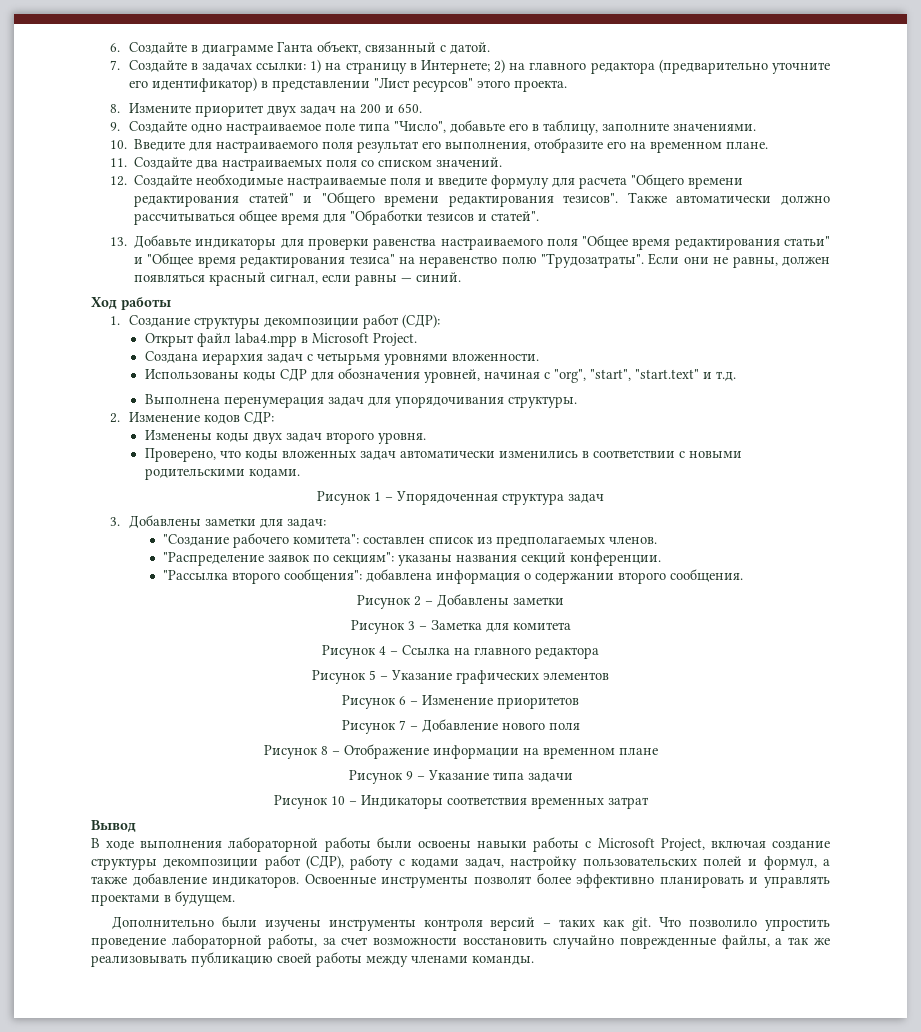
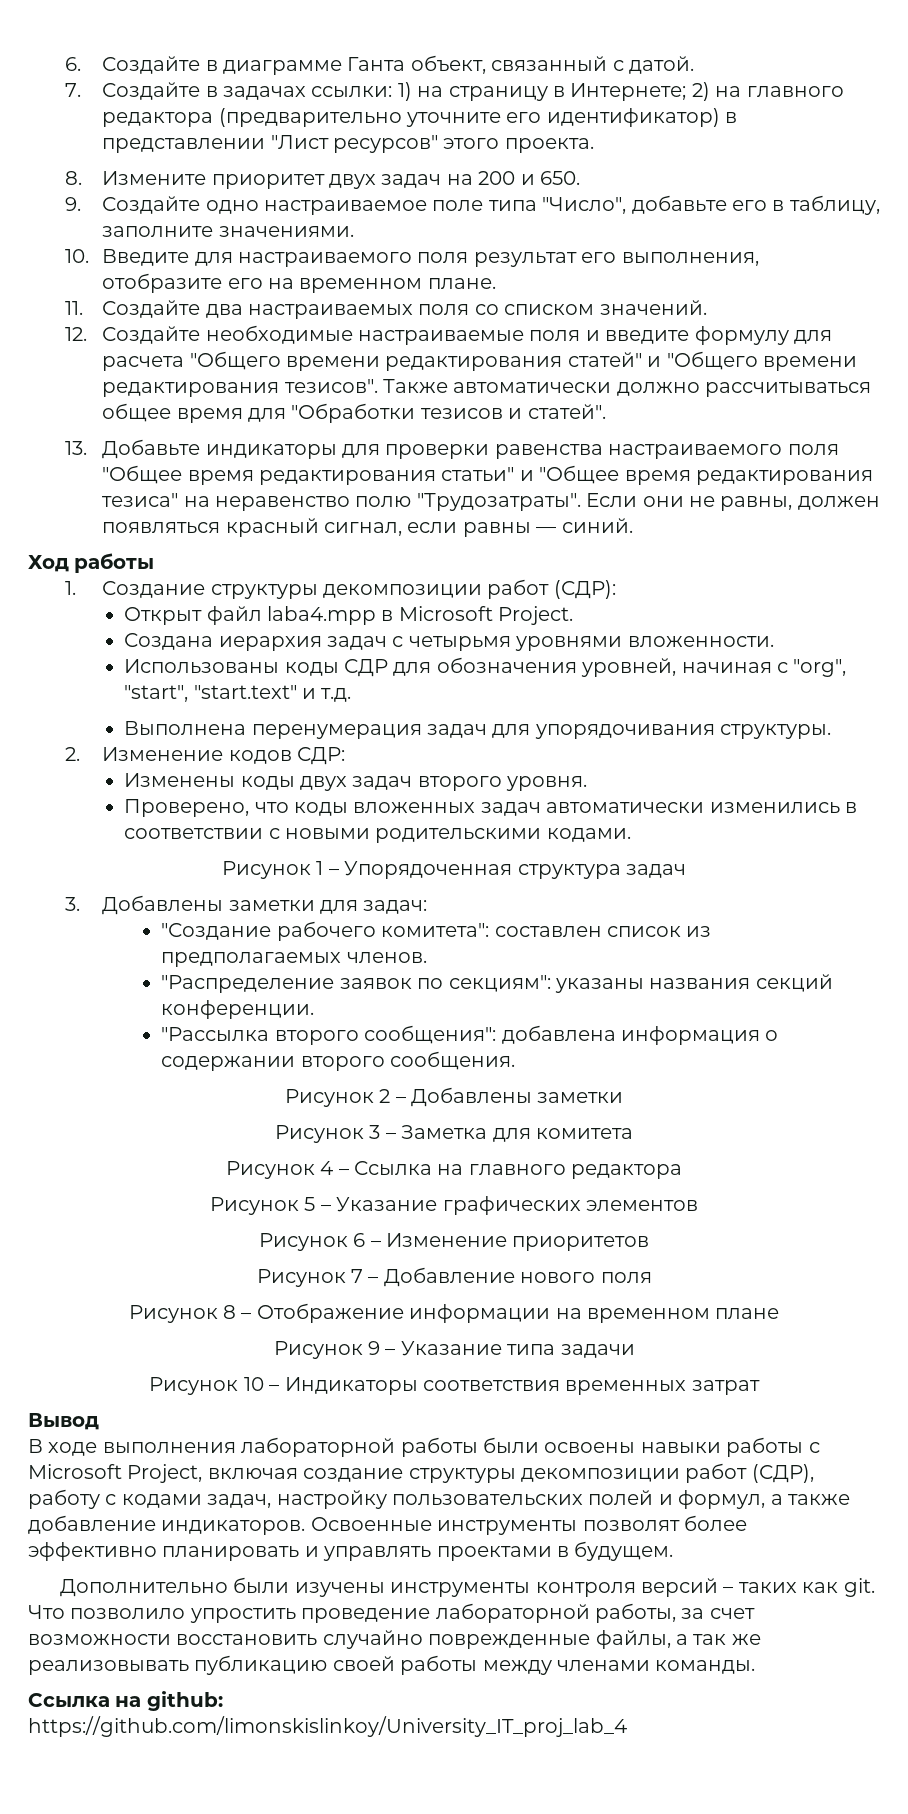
(534, 960) none -> [28,1691,223,1711] [28,1716,627,1737] // Ссылка на github: // https://github.com/limonskislinkoy/University_IT_proj_lab_4

